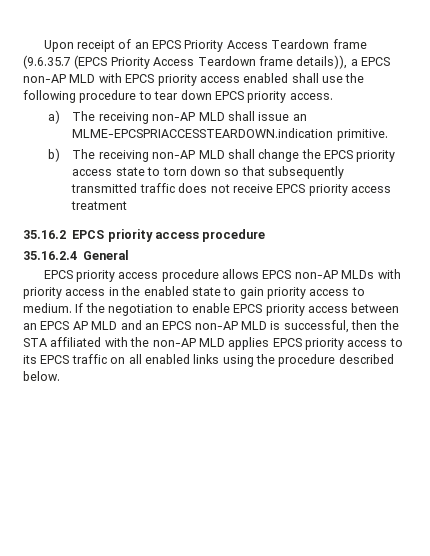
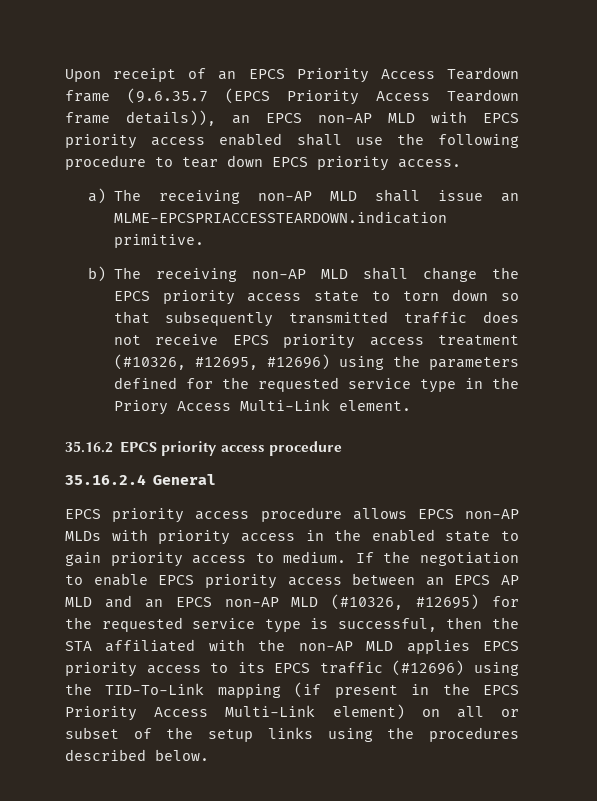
[350,59,358,66] a -> [232,115,250,124] an
(128, 205) none -> [113,354,519,370] [113,377,519,393] [113,399,411,415] (#10326, #12695, #12696) using the parameters defined for the requested service type in the Priory Access Multi-Link element.
(267, 325) none -> [331,594,519,610] [65,617,301,633] (#10326, #12695) for the requested service type
[110,354,190,364] on all enabled -> [392,660,519,676] [65,682,519,698] [65,704,519,721] [65,727,254,742] (#12696) using the TID-To-Link mapping (if present in the EPCS Priority Access Multi-Link element) on all or subset of the setup
[278,354,336,367] procedure -> [429,727,519,742] procedures

